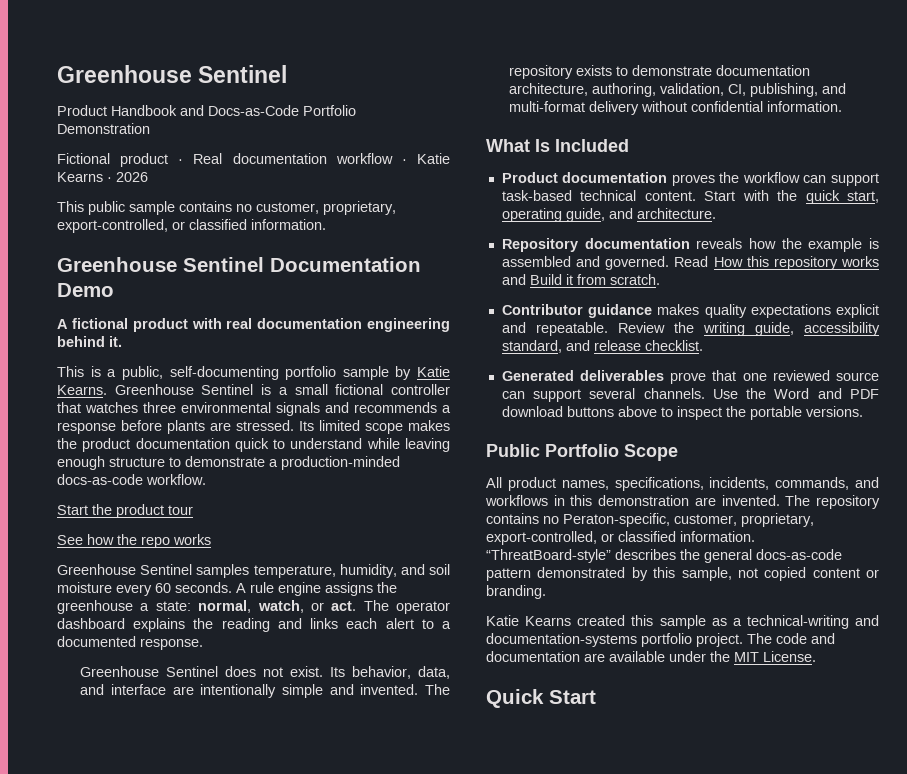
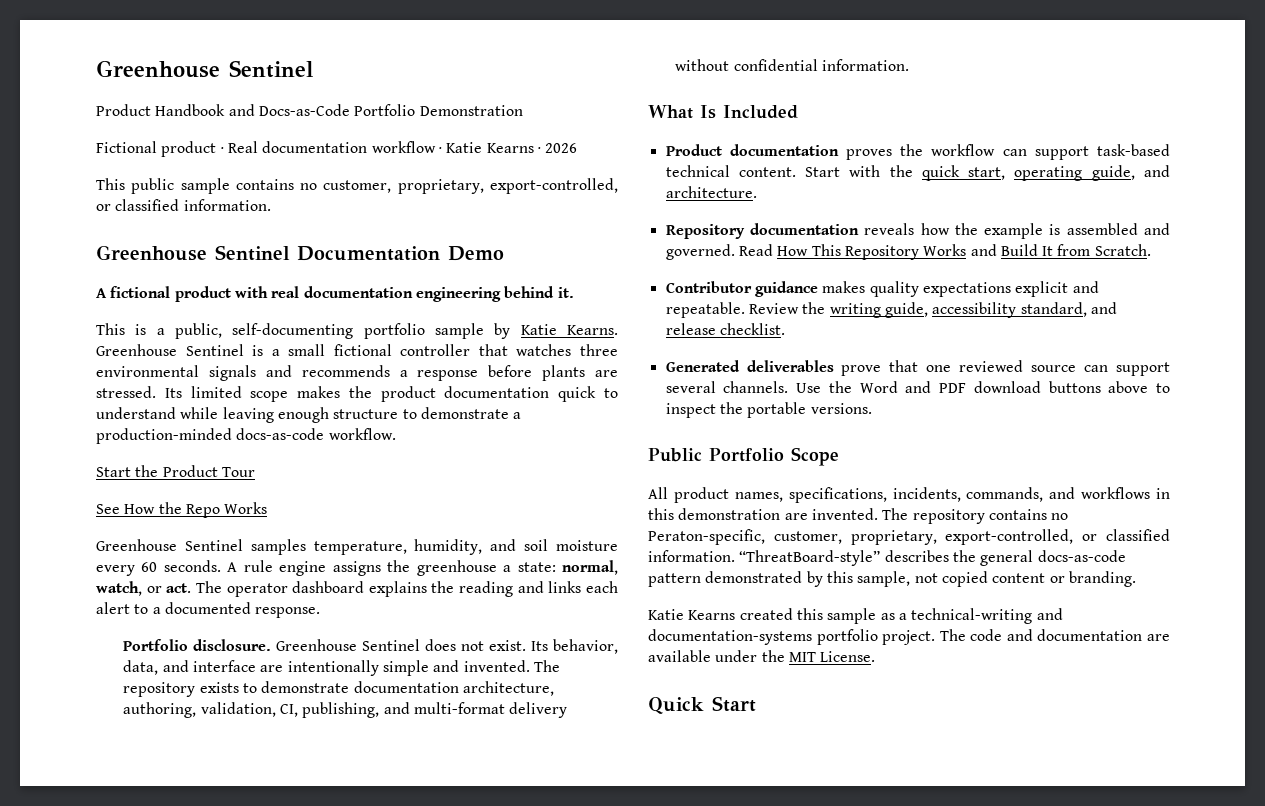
[116,504,193,518] product tour -> [162,465,255,477] Product Tour
[87,534,211,548] how the repo works -> [124,502,268,518] How the Repo Works
(203, 644) none -> [123,639,272,651] Portfolio disclosure.
[746,256,879,270] [501,274,660,285] this repository works and Build it from scratch. -> [811,244,1151,260] This Repository Works and Build It from Scratch.

